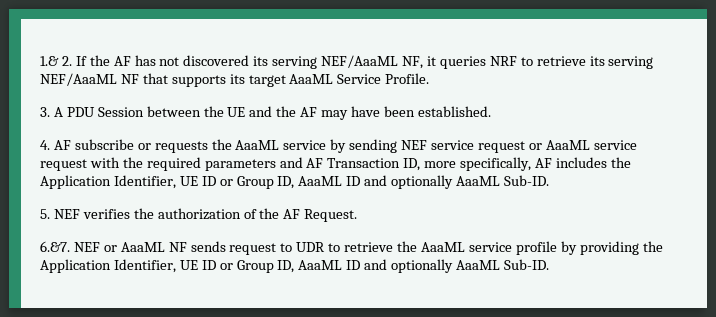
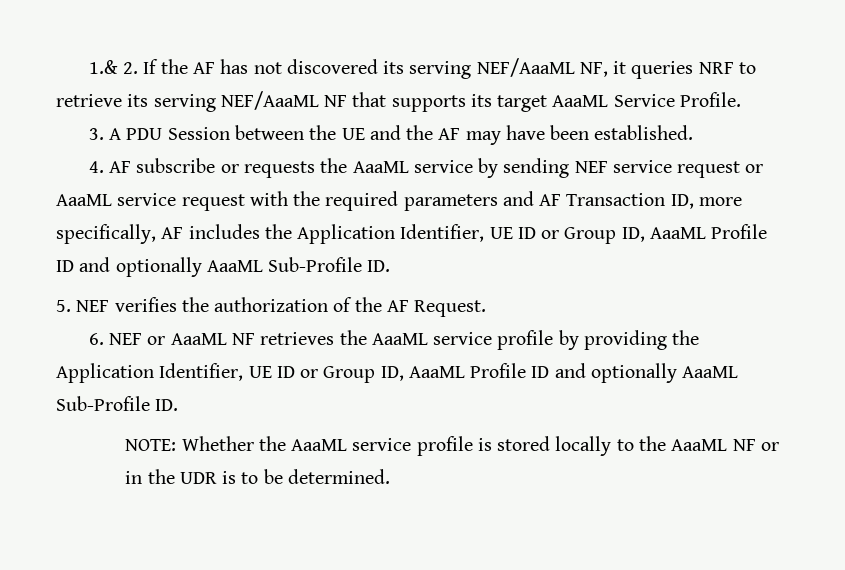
[346,175,549,189] ID and optionally AaaML Sub-ID. -> [711,224,768,239] [56,257,391,277] Profile ID and optionally AaaML Sub-Profile ID.
[40,241,70,252] 6.&7. -> [88,333,104,345] 6.
[190,241,394,255] sends request to UDR to retrieve -> [260,332,335,345] retrieves
[346,259,549,273] ID and optionally AaaML Sub-ID. -> [470,363,739,383] [56,396,179,411] [125,436,779,456] [125,469,390,484] Profile ID and optionally AaaML Sub-Profile ID. // NOTE: Whether the AaaML service profile is stored locally to the AaaML NF or in the UDR is to be determined.

